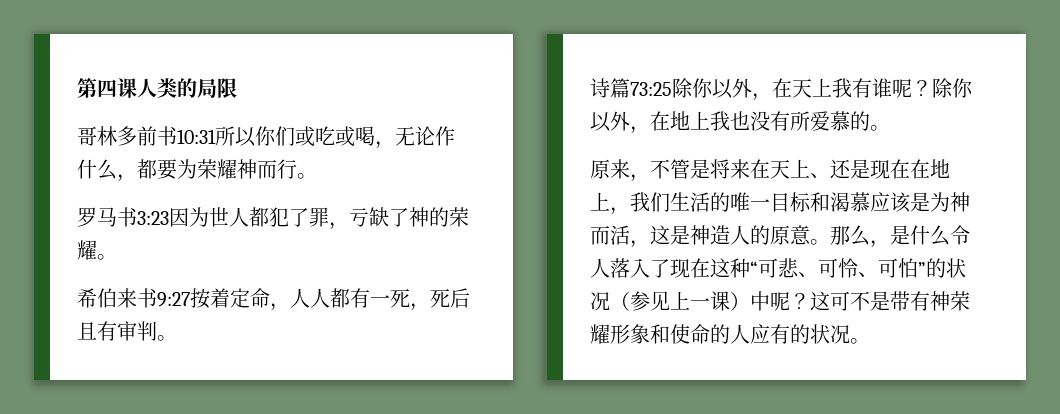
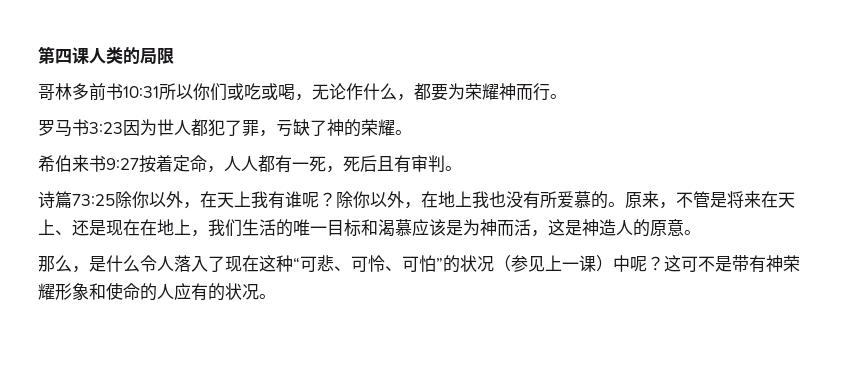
(890, 128) // -> (625, 204) none
(830, 242) none -> (701, 232) //

